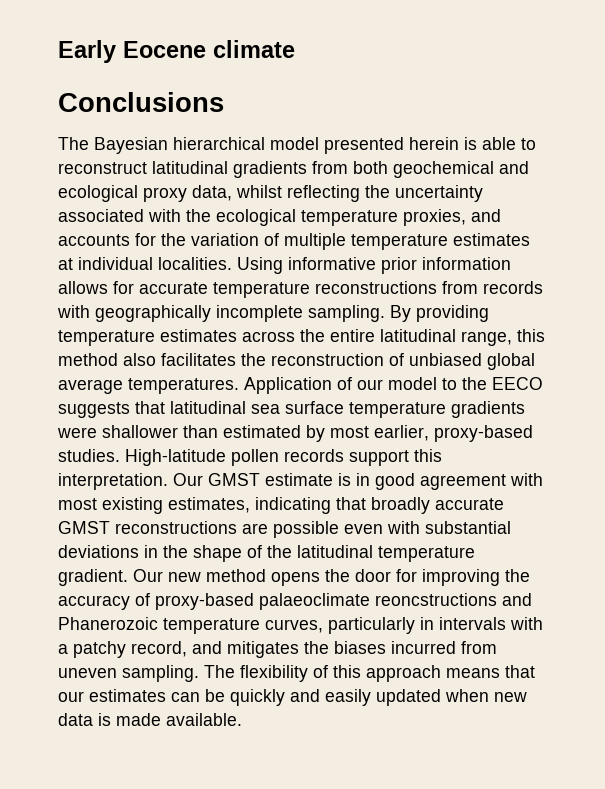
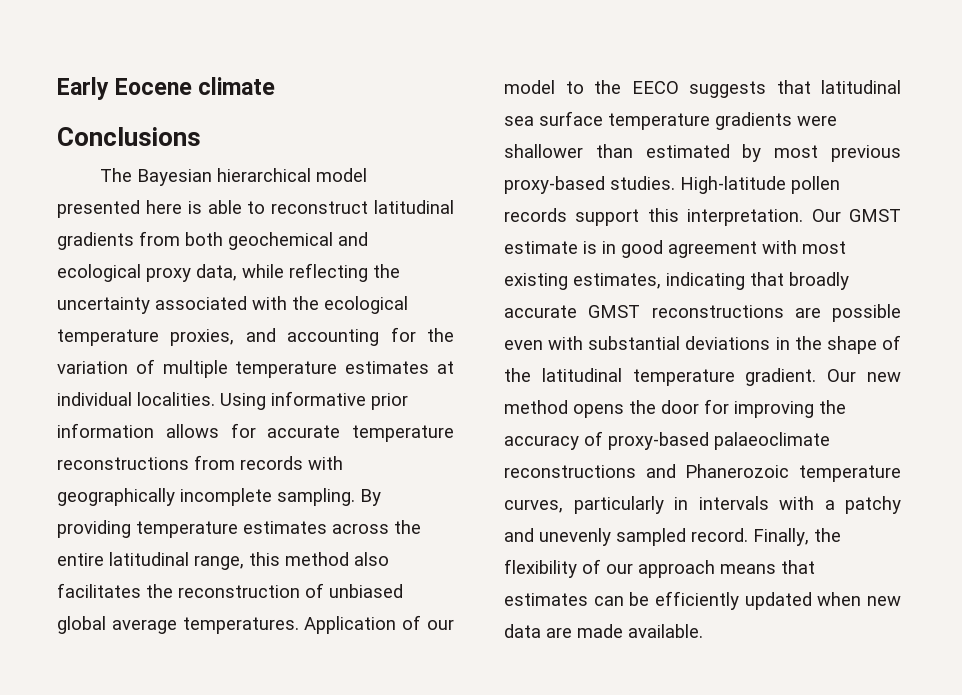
[409,137,459,150] herein -> [145,200,182,214] here
[236,185,282,198] whilst -> [242,264,284,278] while
[58,234,130,246] accounts -> [287,329,380,346] accounting
[374,425,429,441] earlier, -> [831,145,901,162] previous
[375,593,497,606] reoncstructions -> [504,465,636,478] reconstructions
[131,641,497,658] [58,665,235,682] record, and mitigates the biases incurred from uneven sampling. The -> [504,528,841,546] and unevenly sampled record. Finally, the
[333,665,361,678] this -> [606,563,633,574] our
[58,691,84,702] our -> (815, 567) none
[230,689,371,706] quickly and easily -> [655,591,739,610] efficiently
[98,713,111,726] is -> [546,627,572,638] are

